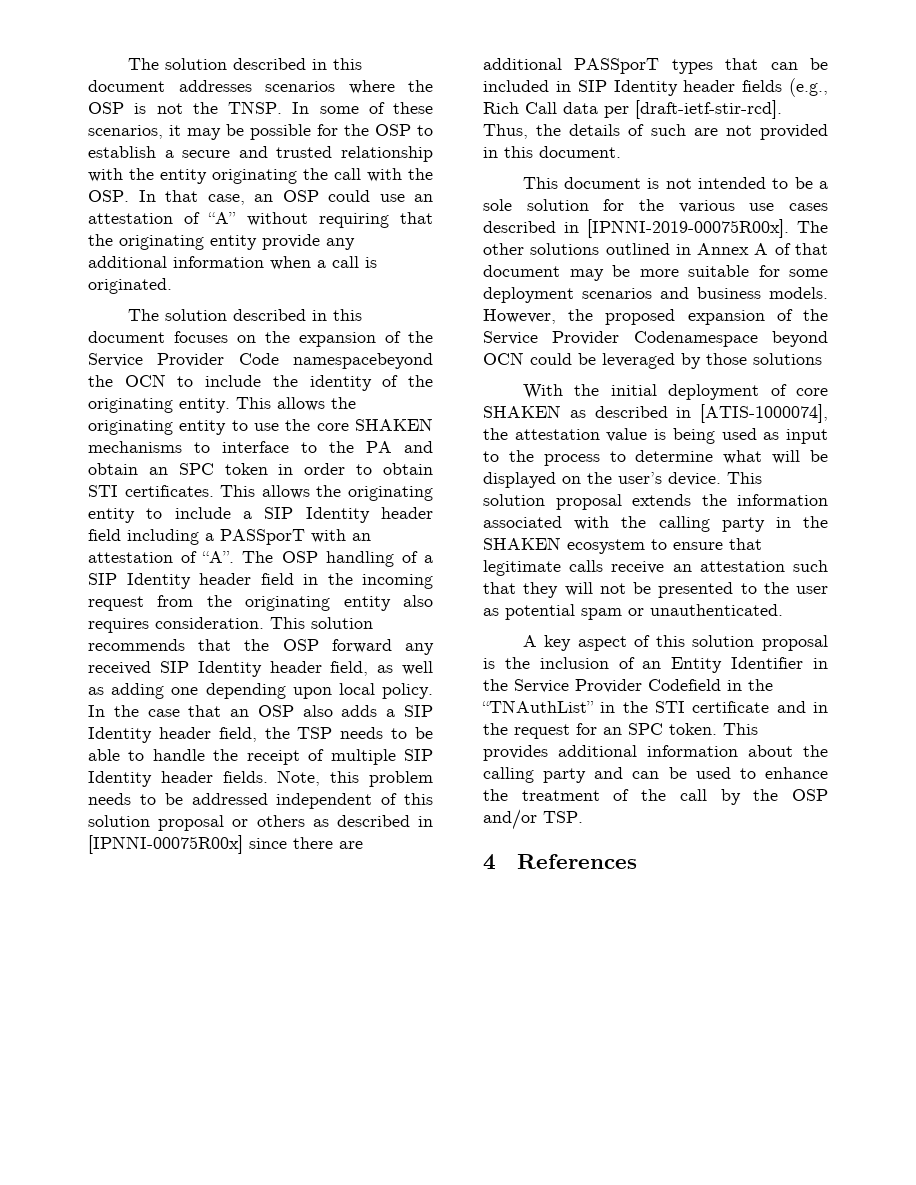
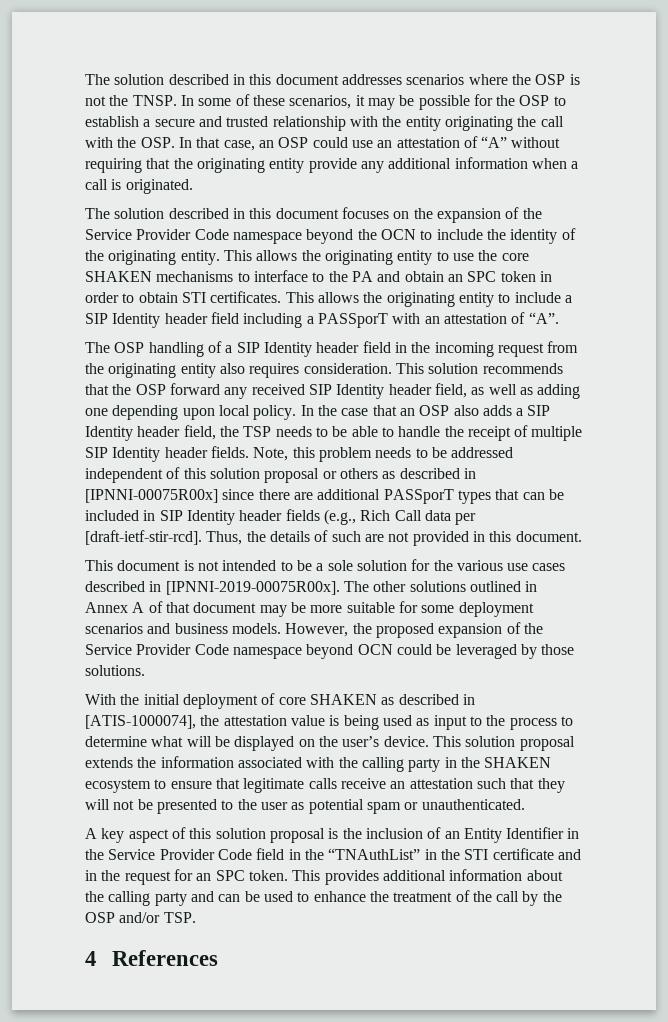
[293,353,433,369] namespacebeyond -> [232,229,354,244] namespace beyond
(235, 557) none -> (559, 318) //
[633,331,758,347] Codenamespace -> [194,644,302,659] Code namespace
[753,353,822,365] solutions -> [85,665,145,676] solutions.
[648,679,721,691] Codefield -> [217,848,285,860] Code field

